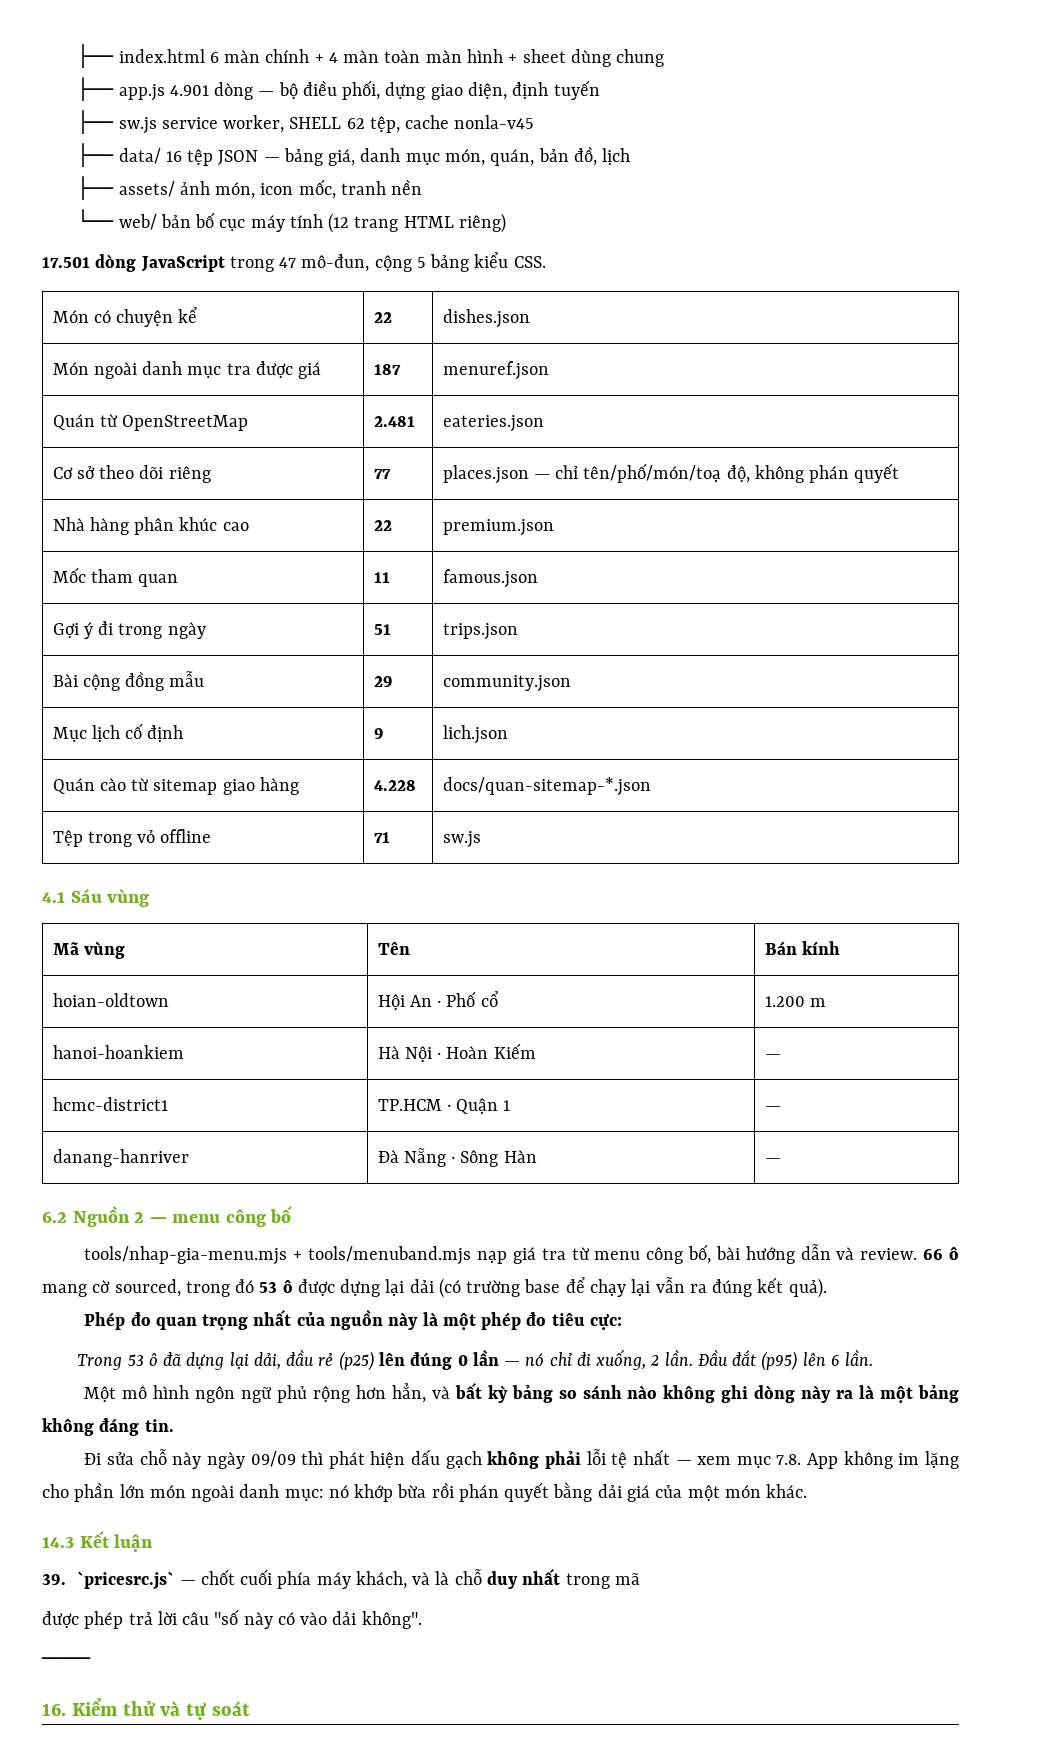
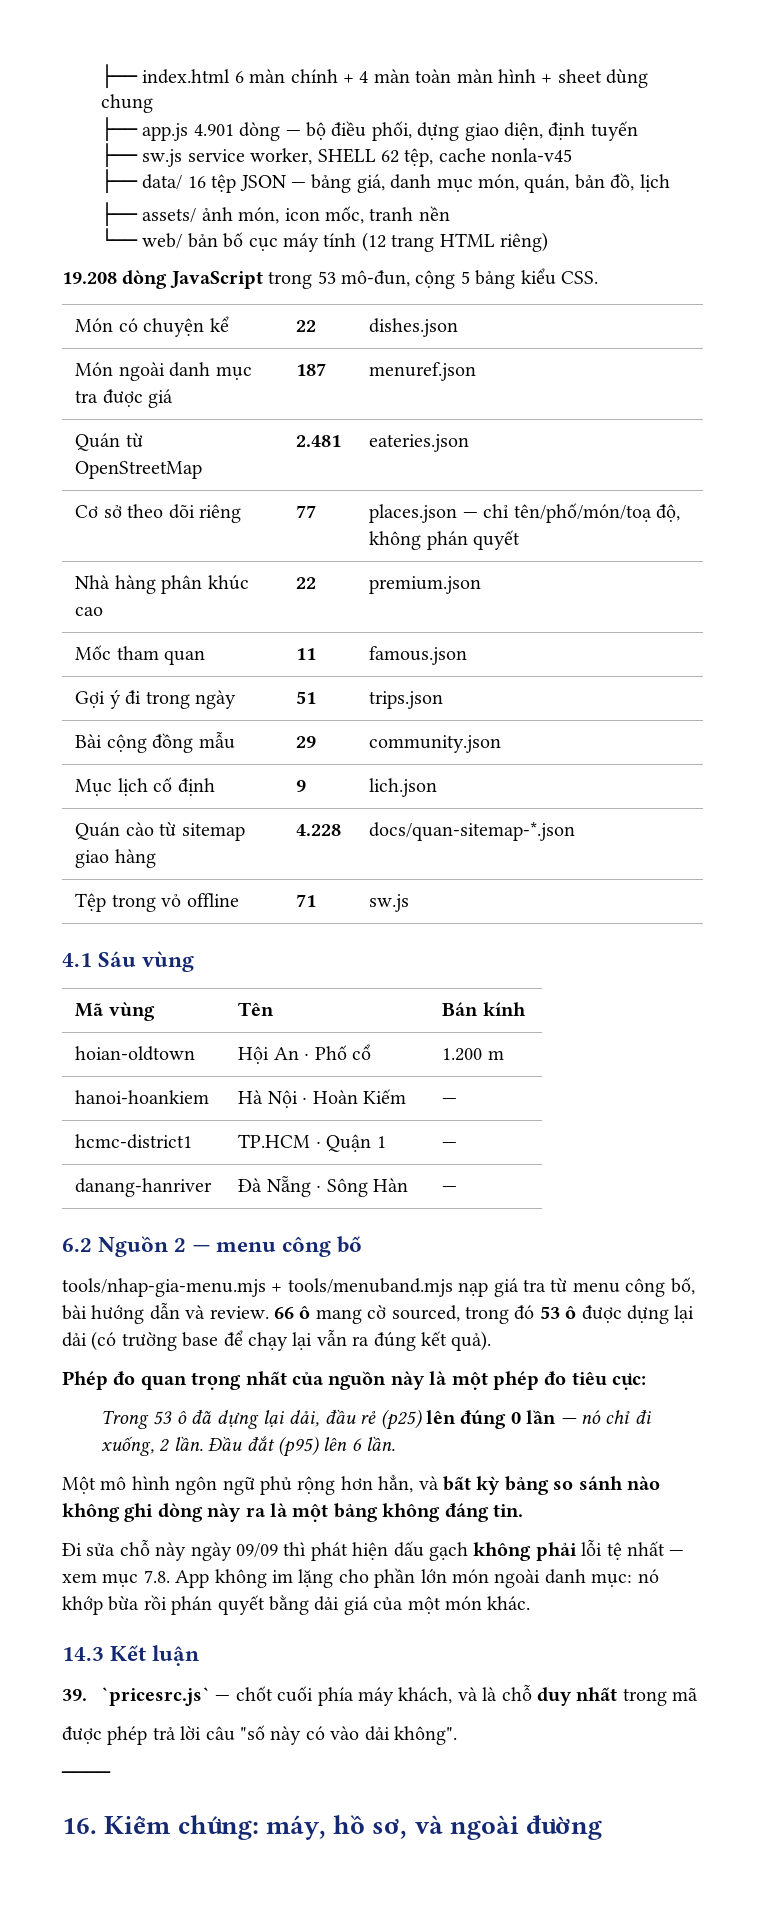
[42,257,90,268] 17.501 -> [62,272,117,284] 19.208
[279,257,297,268] 47 -> [317,271,336,284] 53
[122,1700,251,1720] thử và tự soát -> [177,1815,603,1840] chứng: máy, hồ sơ, và ngoài đường

